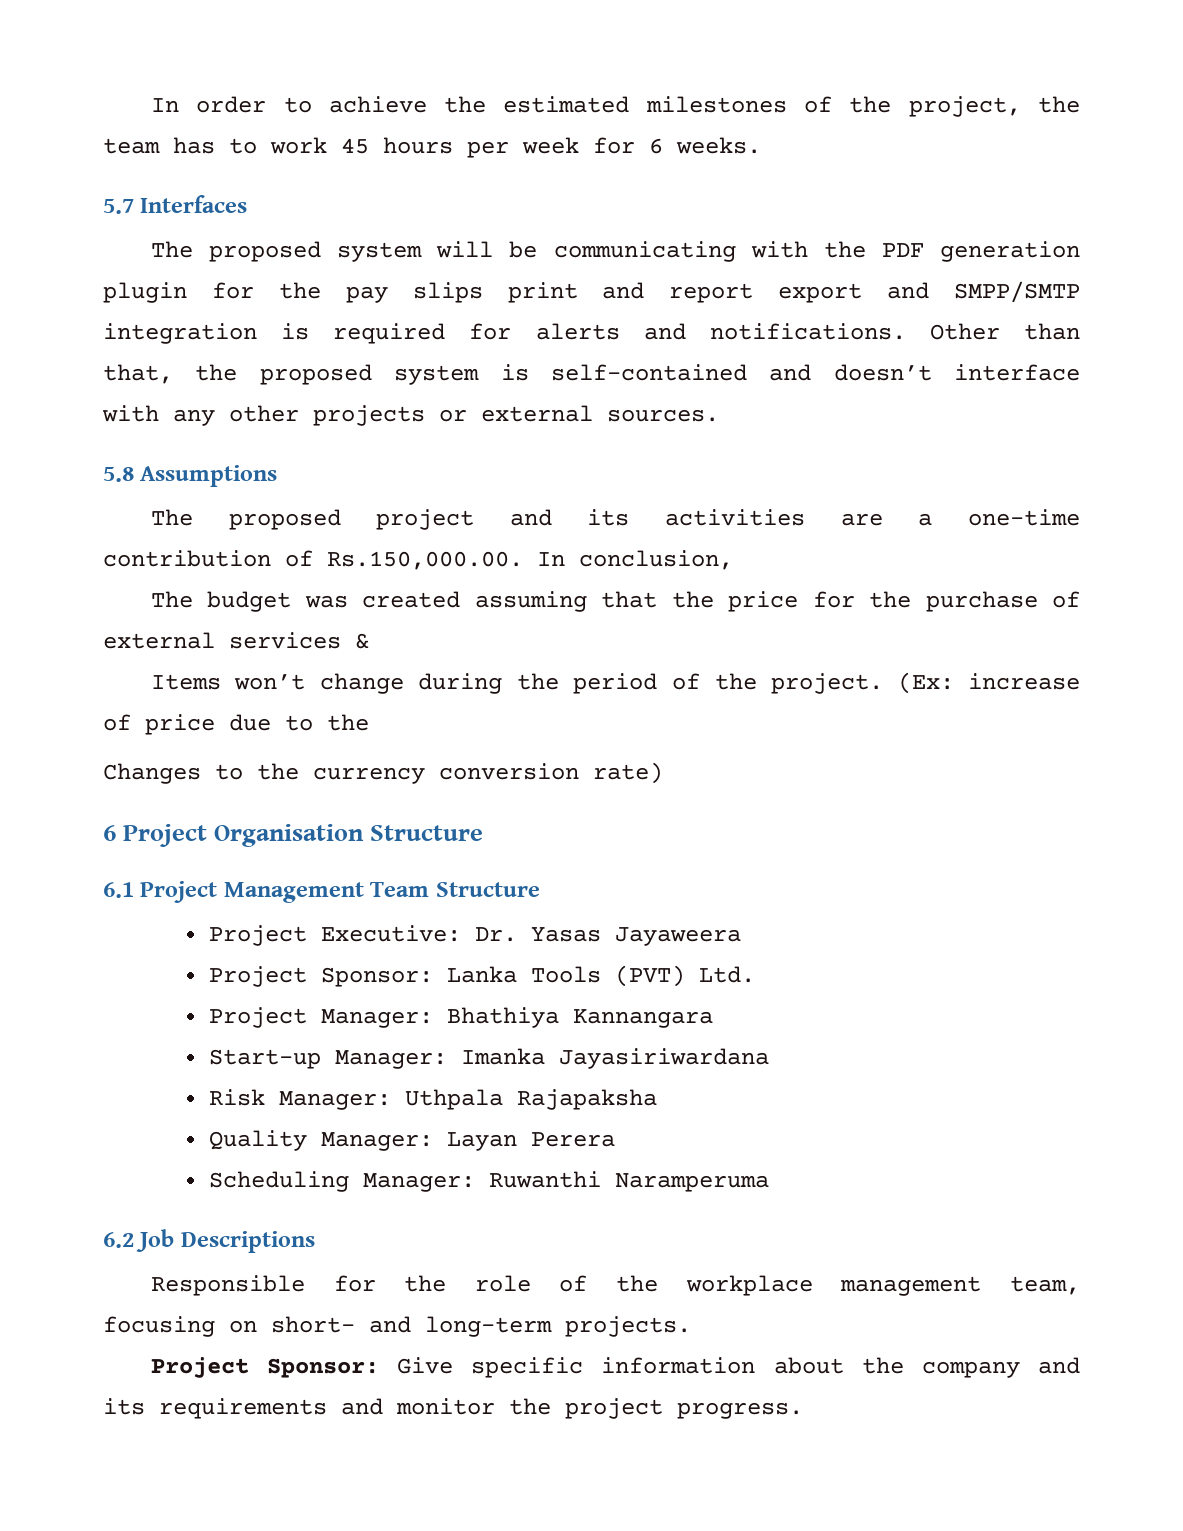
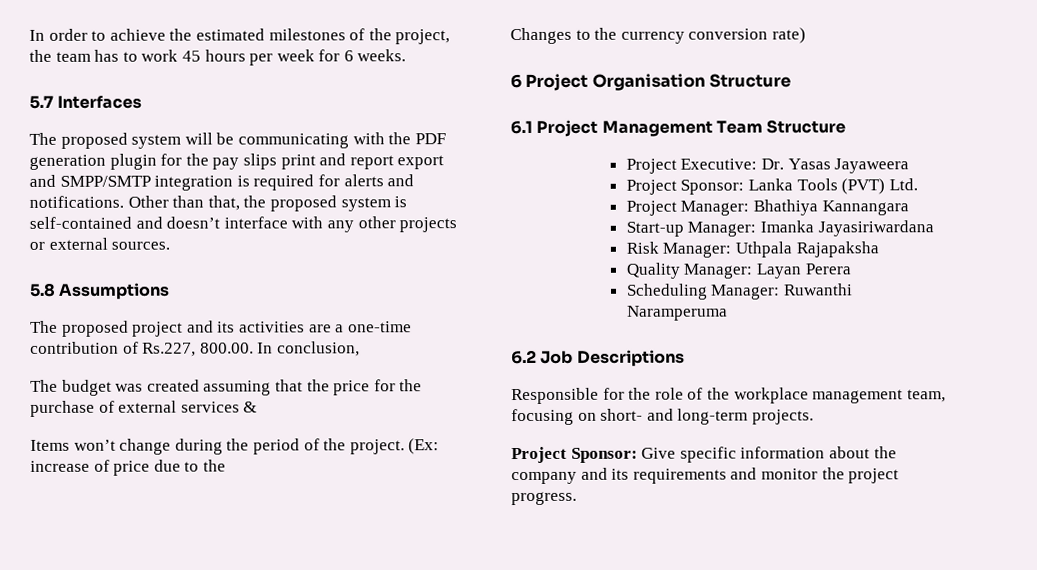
[327,551,523,570] Rs.150,000.00. -> [142,342,254,357] Rs.227, 800.00.

